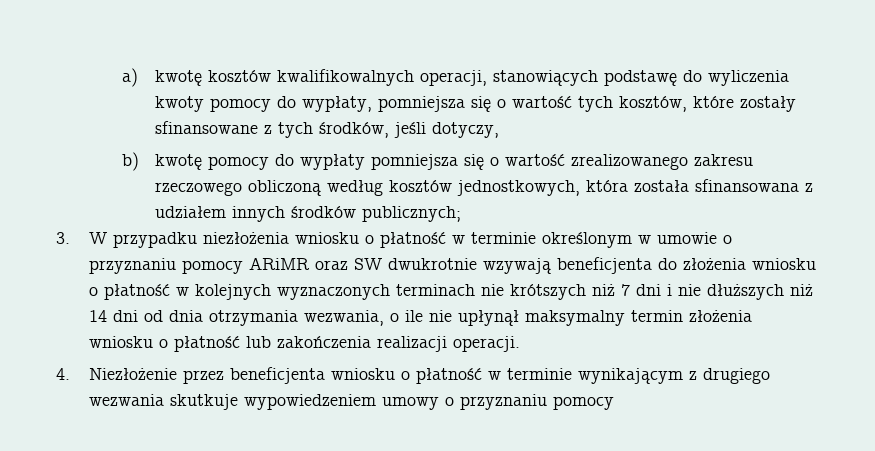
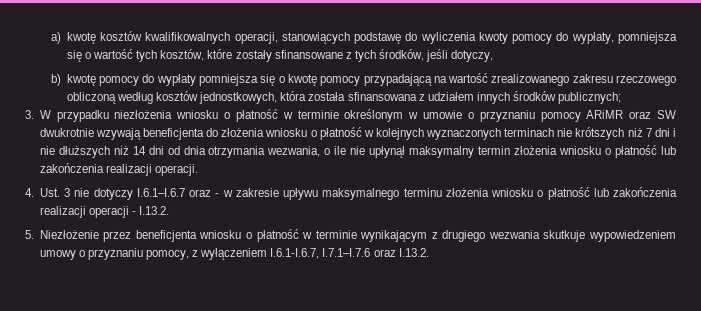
(499, 161) none -> [287,74,447,86] kwotę pomocy przypadającą na
(70, 374) none -> [39,187,677,200] [39,206,170,218] [25,230,34,239] Ust. 3 nie dotyczy I.6.1–I.6.7 oraz - w zakresie upływu maksymalnego terminu złożenia wniosku o płatność lub zakończenia realizacji operacji - I.13.2. // 5.
[552,396,614,410] pomocy -> [146,248,429,260] pomocy, z wyłączeniem I.6.1-I.6.7, I.7.1–I.7.6 oraz I.13.2.

